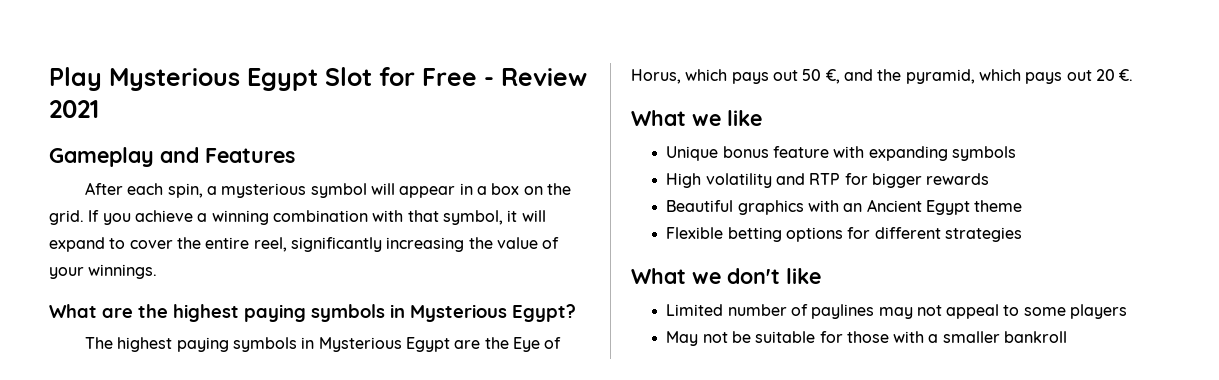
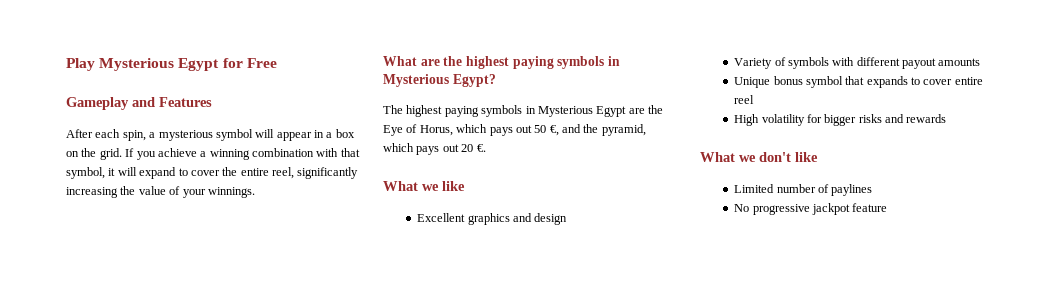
[325,67,372,86] Slot -> (220, 64) none
[484,68,587,86] [49,100,99,118] - Review 2021 -> (277, 63) none
[666,146,1016,161] [666,173,990,188] [666,199,1023,215] [666,227,1022,242] Unique bonus feature with expanding symbols // High volatility and RTP for bigger rewards // Beautiful graphics with an Ancient Egypt theme // Flexible betting options for different strategies -> [417,213,568,225] [734,57,981,69] [734,76,983,88] [734,95,755,104] [734,114,947,126] Excellent graphics and design // Variety of symbols with different payout amounts // Unique bonus symbol that expands to cover entire reel // High volatility for bigger risks and rewards
[878,304,1128,319] [666,331,1068,346] may not appeal to some players // May not be suitable for those with a smaller bankroll -> [734,203,888,215] // No progressive jackpot feature

